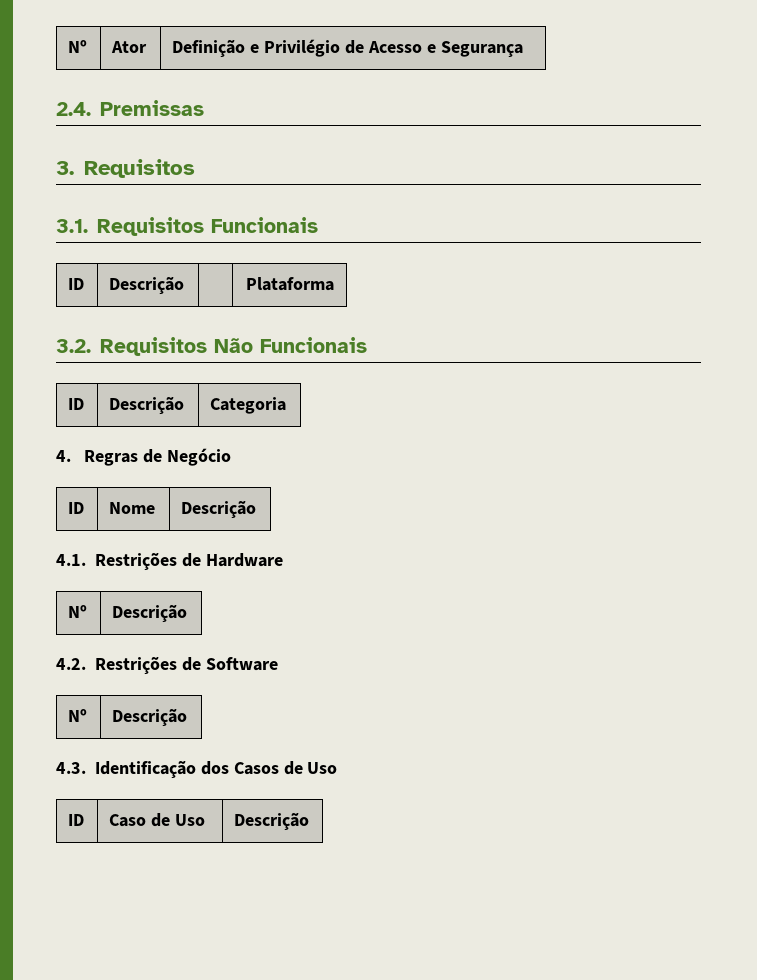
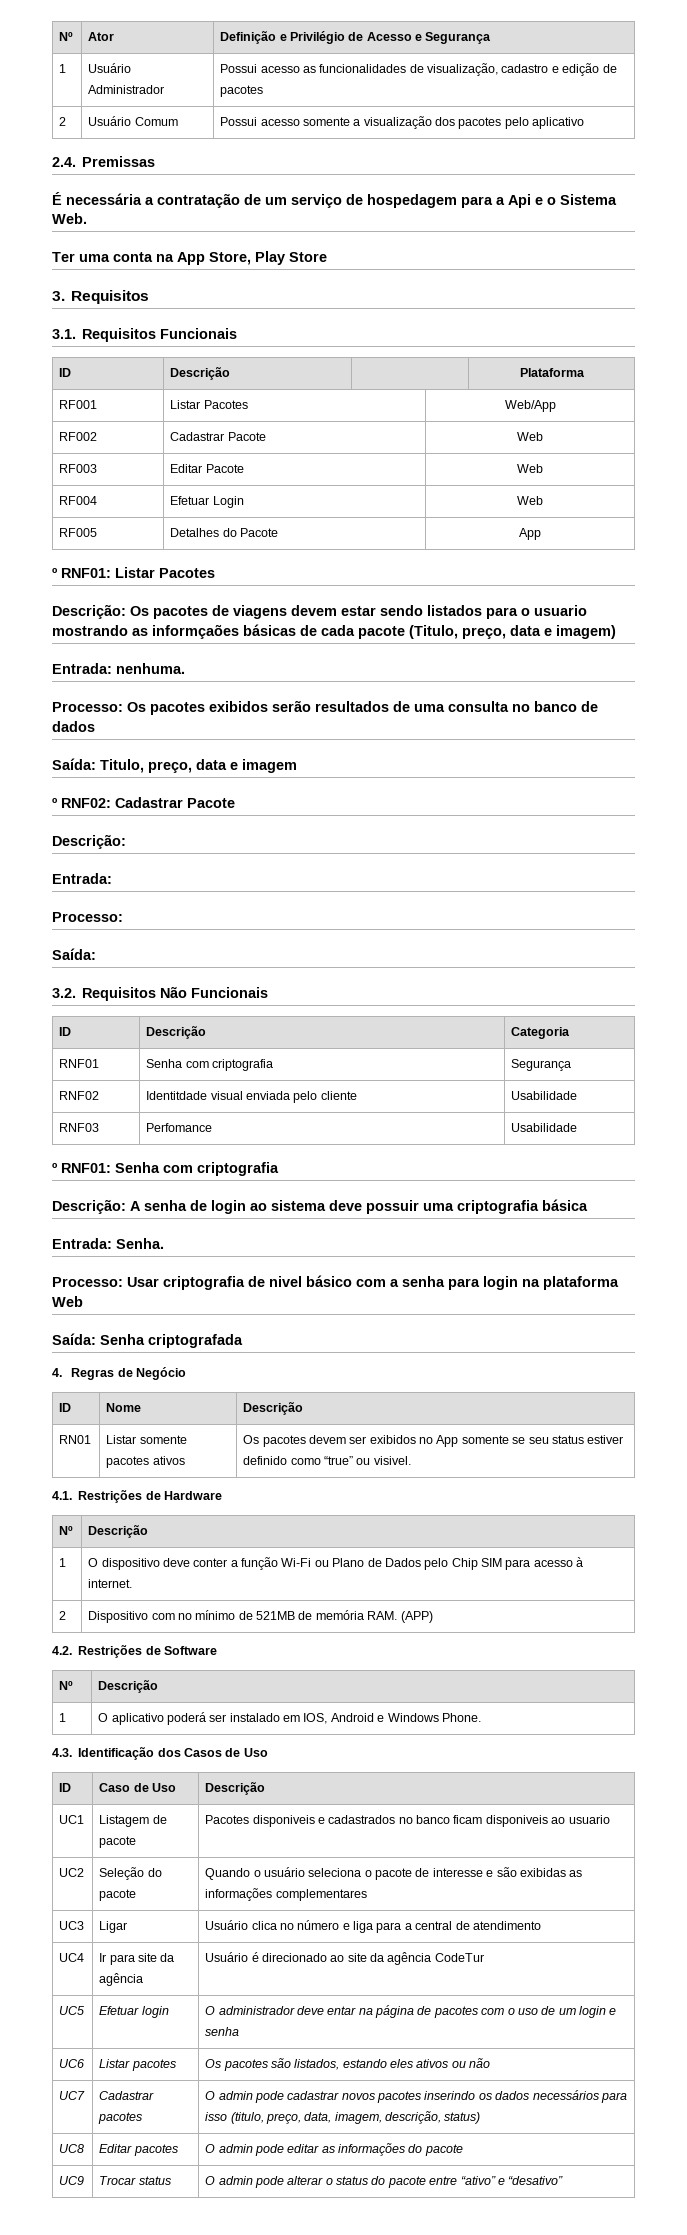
[56,100,204,116] // 2.4. Premissas -> [59,64,67,73] [88,63,132,73] [88,85,165,94] [220,63,617,76] [220,85,264,97] [59,117,67,126] [88,116,178,126] [220,116,585,129] [52,156,156,167] [52,192,617,208] [52,213,87,224] [52,251,327,265] // 1 | Usuário Administrador | Possui acesso as funcionalidades de visualização, cadastro e edição de pacotes // 2 | Usuário Comum | Possui acesso somente a visualização dos pacotes pelo aplicativo // 2.4. Premissas // É necessária a contratação de um serviço de hospedagem para a Api e o Sistema Web. // Ter uma conta na App Store, Play Store
(334, 284) none -> [59,400,98,409] [170,400,248,409] [504,400,556,412] [59,432,98,441] [170,432,266,441] [517,432,543,441] [59,464,98,473] [170,464,244,473] [517,464,543,473] [59,496,98,505] [170,496,244,508] [517,496,543,505] [59,528,98,537] [170,528,278,537] [519,528,541,540] [52,567,215,578] [52,604,587,619] [52,624,616,639] [52,663,185,674] [52,700,598,715] [52,721,95,732] [52,758,297,773] [52,797,235,808] [52,834,126,849] [52,873,112,884] [52,912,123,922] [52,948,96,960] // RF001 | Listar Pacotes | Web/App // RF002 | Cadastrar Pacote | Web // RF003 | Editar Pacote | Web // RF004 | Efetuar Login | Web // RF005 | Detalhes do Pacote | App // º RNF01: Listar Pacotes // Descrição: Os pacotes de viagens devem estar sendo listados para o usuario mostrando as informçaões básicas de cada pacote (Titulo, preço, data e imagem) // Entrada: nenhuma. // Processo: Os pacotes exibidos serão resultados de uma consulta no banco de dados // Saída: Titulo, preço, data e imagem // º RNF02: Cadastrar Pacote // Descrição: // Entrada: // Processo: // Saída:
(287, 405) none -> [59,1059,100,1068] [146,1059,273,1071] [511,1059,572,1071] [59,1091,100,1100] [146,1091,357,1103] [511,1091,578,1100] [59,1123,100,1132] [146,1123,213,1132] [511,1123,578,1132] [52,1162,279,1176] [52,1199,588,1214] [52,1238,164,1249] [52,1275,619,1290] [52,1296,83,1307] [52,1333,243,1348] // RNF01 | Senha com criptografia | Segurança // RNF02 | Identitdade visual enviada pelo cliente | Usabilidade // RNF03 | Perfomance | Usabilidade // º RNF01: Senha com criptografia // Descrição: A senha de login ao sistema deve possuir uma criptografia básica // Entrada: Senha. // Processo: Usar criptografia de nivel básico com a senha para login na plataforma Web // Saída: Senha criptografada
(257, 509) none -> [59,1435,92,1444] [106,1435,187,1444] [106,1456,185,1468] [243,1435,624,1447] [243,1456,411,1465] // RN01 | Listar somente pacotes ativos | Os pacotes devem ser exibidos no App somente se seu status estiver definido como “true” ou visivel.
(188, 613) none -> [59,1558,67,1567] [88,1557,584,1570] [88,1579,133,1588] [59,1611,67,1620] [88,1610,433,1623] // 1 | O dispositivo deve conter a função Wi-Fi ou Plano de Dados pelo Chip SIM para acesso à internet. // 2 | Dispositivo com no mínimo de 521MB de memória RAM. (APP)
(188, 717) none -> [59,1713,67,1722] [98,1712,481,1725] // 1 | O aplicativo poderá ser instalado em IOS, Android e Windows Phone.
(310, 821) none -> [59,1815,85,1824] [99,1815,167,1827] [99,1836,137,1848] [205,1815,610,1827] [59,1868,85,1877] [99,1867,162,1880] [99,1889,137,1901] [205,1867,583,1880] [205,1888,367,1901] [59,1921,85,1930] [99,1921,128,1933] [205,1920,541,1933] [59,1953,85,1962] [99,1953,175,1965] [99,1973,144,1986] [205,1952,484,1965] [59,2006,85,2015] [99,2006,169,2018] [205,2005,617,2018] [205,2027,240,2036] [59,2059,85,2068] [99,2059,176,2071] [205,2058,491,2071] [59,2091,86,2100] [99,2091,155,2100] [98,2112,143,2124] [205,2090,627,2103] [205,2111,481,2124] [59,2144,85,2153] [99,2144,178,2156] [205,2143,463,2156] [59,2176,85,2185] [99,2176,171,2185] [205,2176,564,2188] // UC1 | Listagem de pacote | Pacotes disponiveis e cadastrados no banco ficam disponiveis ao usuario // UC2 | Seleção do pacote | Quando o usuário seleciona o pacote de interesse e são exibidas as informações complementares // UC3 | Ligar | Usuário clica no número e liga para a central de atendimento // UC4 | Ir para site da agência | Usuário é direcionado ao site da agência CodeTur // UC5 | Efetuar login | O administrador deve entar na página de pacotes com o uso de um login e senha // UC6 | Listar pacotes | Os pacotes são listados, estando eles ativos ou não // UC7 | Cadastrar pacotes | O admin pode cadastrar novos pacotes inserindo os dados necessários para isso (titulo, preço, data, imagem, descrição, status) // UC8 | Editar pacotes | O admin pode editar as informações do pacote // UC9 | Trocar status | O admin pode alterar o status do pacote entre “ativo” e “desativo”

